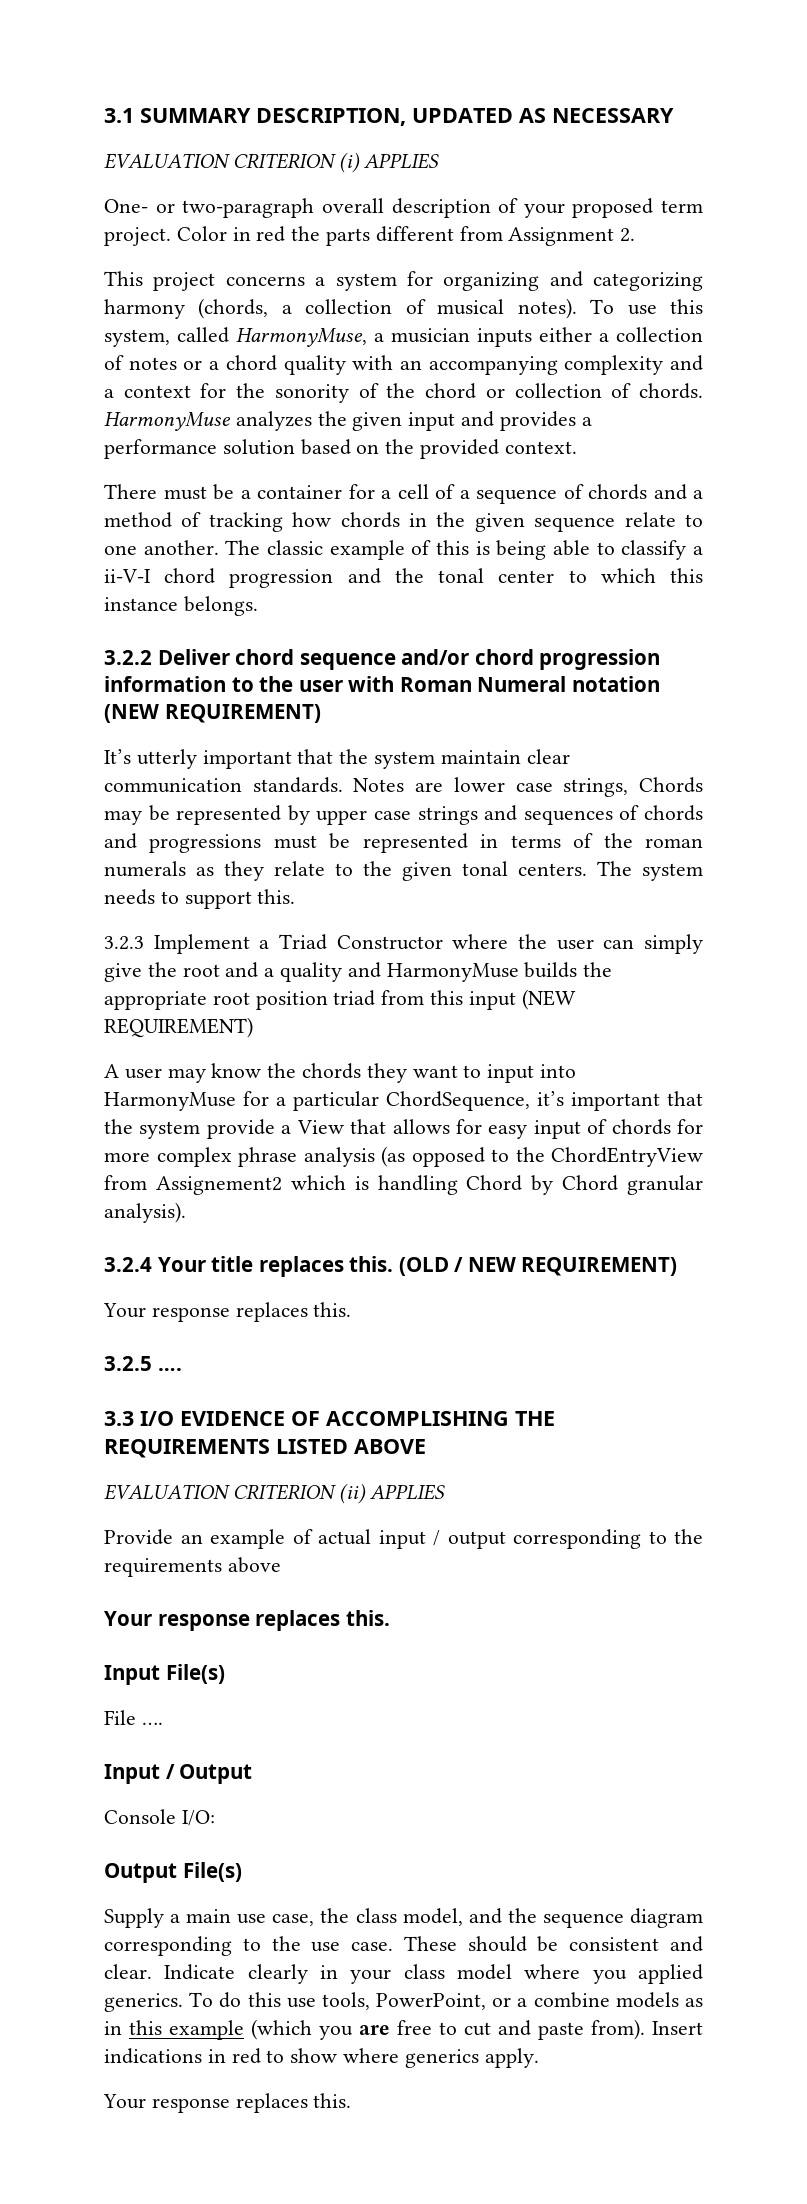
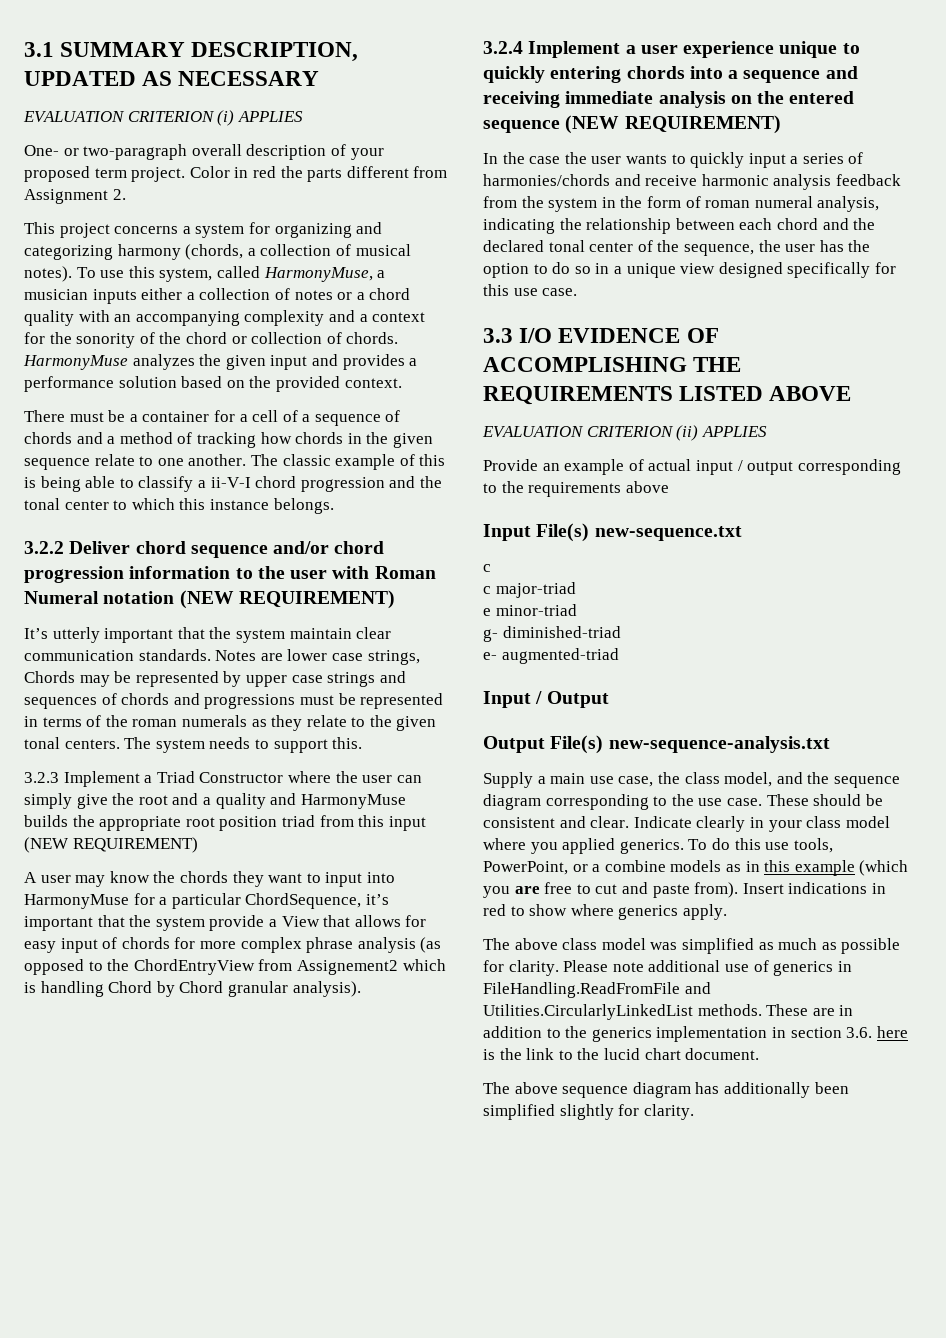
[157,1256,678,1277] [103,1302,352,1322] [104,1356,182,1371] Your title replaces this. (OLD / NEW REQUIREMENT) // Your response replaces this. // 3.2.5 …. -> [528,41,860,58] [483,66,858,83] [483,91,855,108] [483,115,781,134] [483,152,864,168] [483,174,901,190] [483,196,880,212] [483,218,876,234] [483,240,871,256] [483,262,896,278] [483,284,578,296] Implement a user experience unique to quickly entering chords into a sequence and receiving immediate analysis on the entered sequence (NEW REQUIREMENT) // In the case the user wants to quickly input a series of harmonies/chords and receive harmonic analysis feedback from the system in the form of roman numeral analysis, indicating the relationship between each chord and the declared tonal center of the sequence, the user has the option to do so in a unique view designed specifically for this use case.
[104,1610,390,1631] [104,1664,225,1685] [104,1710,163,1725] Your response replaces this. // Input File(s) // File …. -> [483,523,742,542] [483,564,491,572] [483,582,576,598] [483,604,577,616] [483,626,621,642] [483,648,619,664] Input File(s) new-sequence.txt // c // c major-triad // e minor-triad // g- diminished-triad // e- augmented-triad
[104,1809,215,1826] // Console I/O: -> (609, 699) none
(242, 1872) none -> [608,736,830,753] new-sequence-analysis.txt
[103,2093,352,2113] Your response replaces this. -> [483,938,901,954] [483,960,852,976] [483,982,711,998] [483,1004,854,1020] [483,1026,908,1042] [483,1048,760,1060] [483,1082,849,1098] [483,1104,694,1120] The above class model was simplified as much as possible for clarity. Please note additional use of generics in FileHandling.ReadFromFile and Utilities.CircularlyLinkedList methods. These are in addition to the generics implementation in section 3.6. here is the link to the lucid chart document. // The above sequence diagram has additionally been simplified slightly for clarity.

